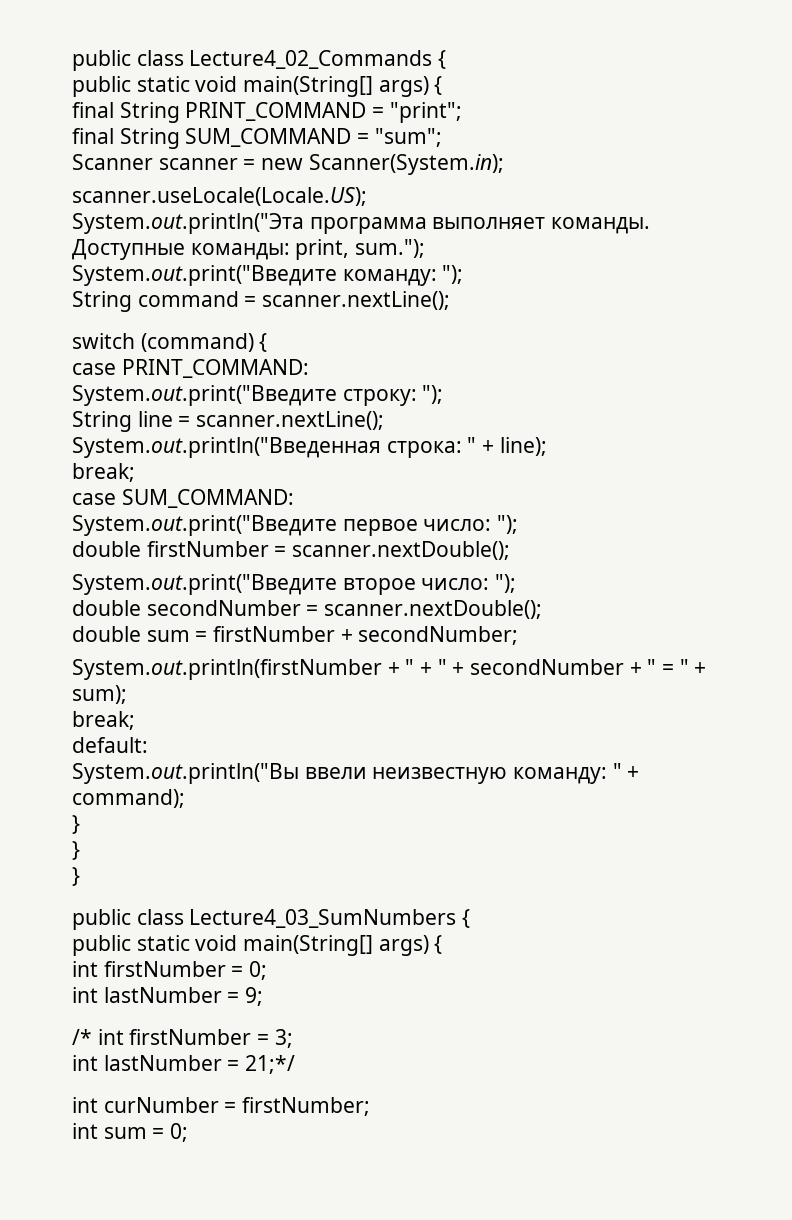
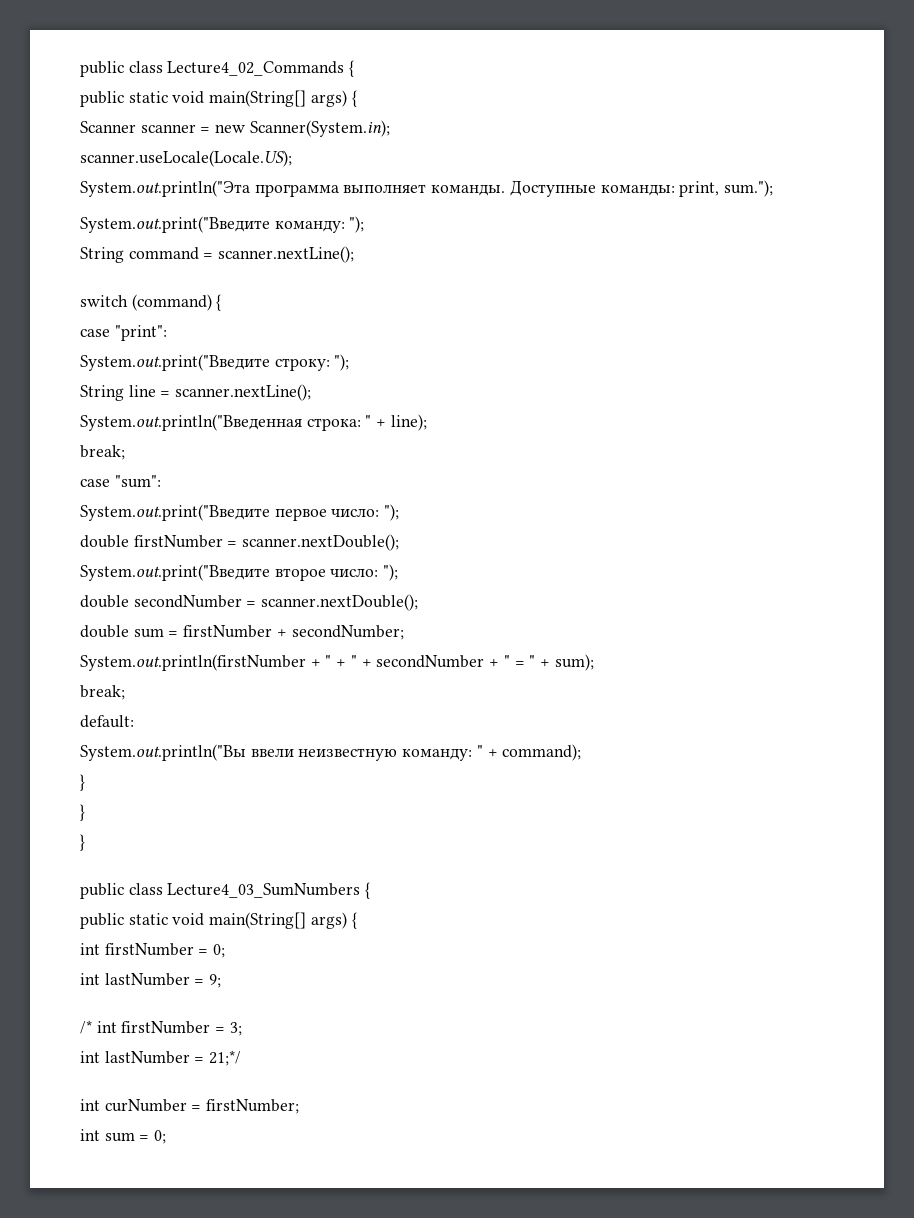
[72,102,462,123] [72,128,442,149] // final String PRINT_COMMAND = "print"; // final String SUM_COMMAND = "sum"; -> (357, 98) none
[121,359,309,378] PRINT_COMMAND: -> [114,325,167,341] "print":
[121,489,294,508] SUM_COMMAND: -> [114,475,161,488] "sum":

